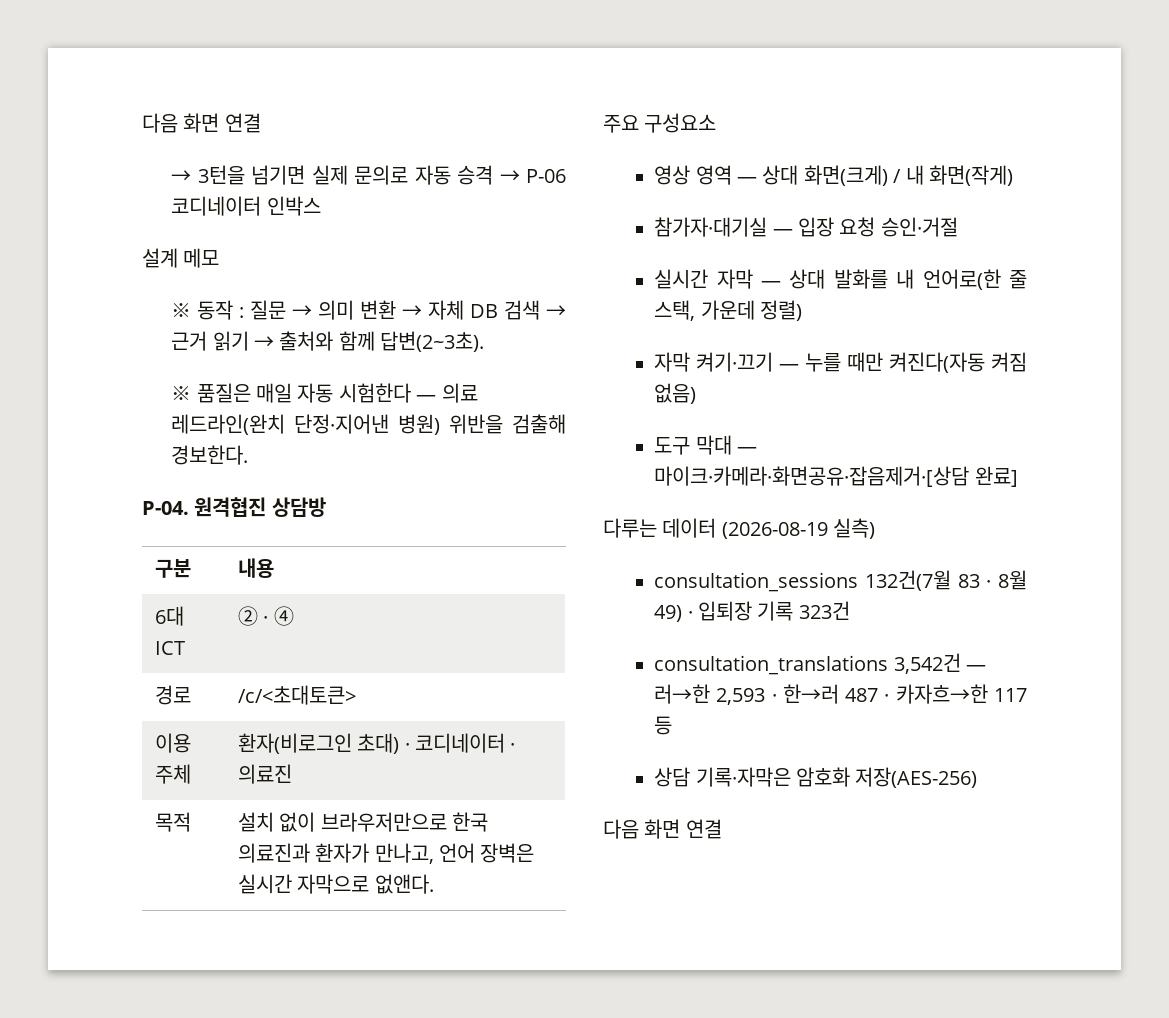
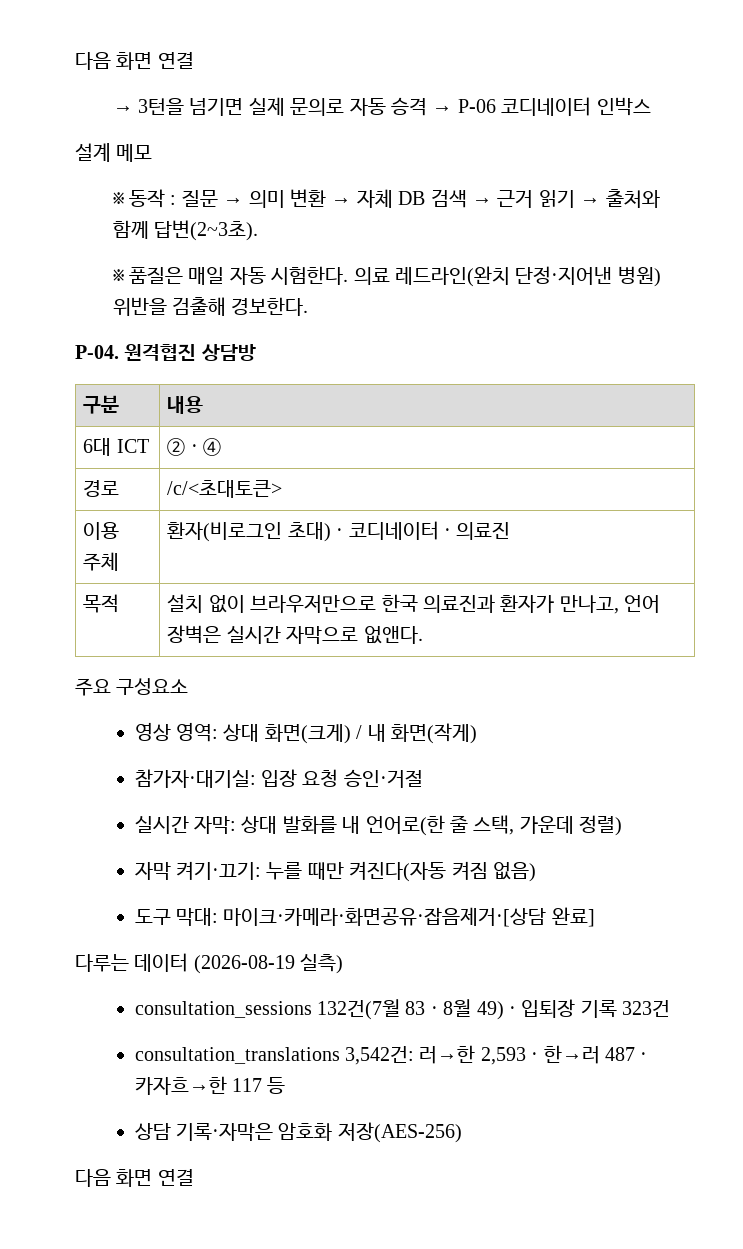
[338,383,437,403] 시험한다 — -> [271,266,349,285] 시험한다.
[695,165,757,185] 영역 — -> [175,722,218,742] 영역:
[654,217,793,237] 참가자·대기실 — -> [134,769,256,788] 참가자·대기실:
[716,269,781,289] 자막 — -> [193,816,236,834] 자막:
[696,352,800,372] 켜기·끄기 — -> [175,861,261,880] 켜기·끄기:
[695,435,757,455] 막대 — -> [175,908,218,926] 막대:
[893,653,986,674] 3,542건 — -> [344,1046,414,1065] 3,542건:

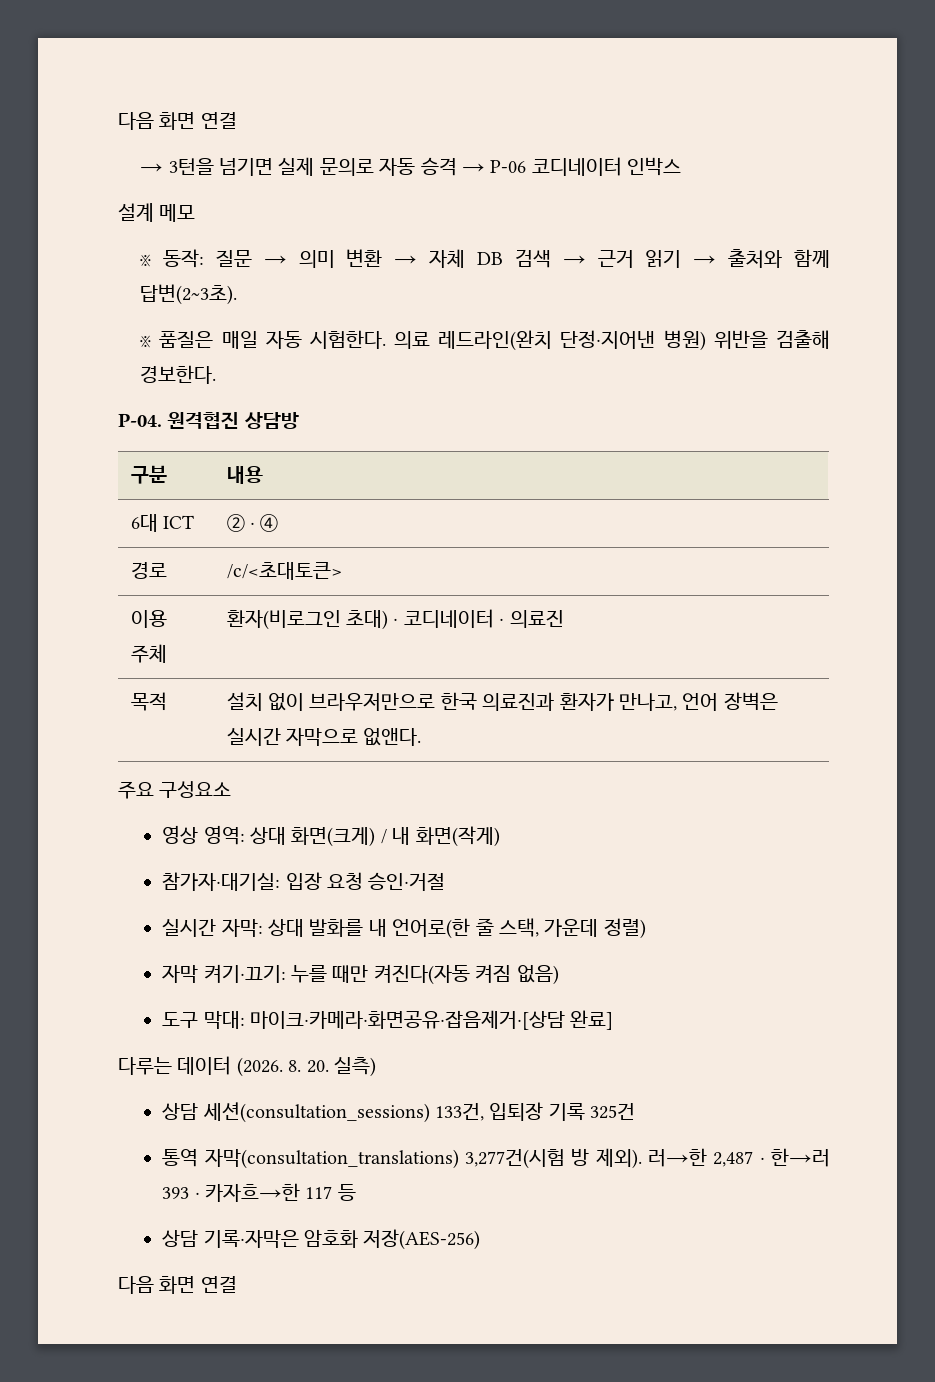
[128,189,177,208] 동작 : -> [163,249,205,268] 동작:
[193,954,344,974] [134,999,671,1020] [134,1045,526,1065] (2026-08-19 실측) // consultation_sessions 132건(7월 83 · 8월 49) · 입퇴장 기록 323건 // consultation_translations 3,542건: 러→한 2,593 -> [236,1057,376,1077] [162,1102,636,1123] [162,1148,754,1169] (2026. 8. 20. 실측) // 상담 세션(consultation_sessions) 133건, 입퇴장 기록 325건 // 통역 자막(consultation_translations) 3,277건(시험 방 제외). 러→한 2,487
[604,1047,635,1061] 487 -> [162,1187,190,1199] 393

